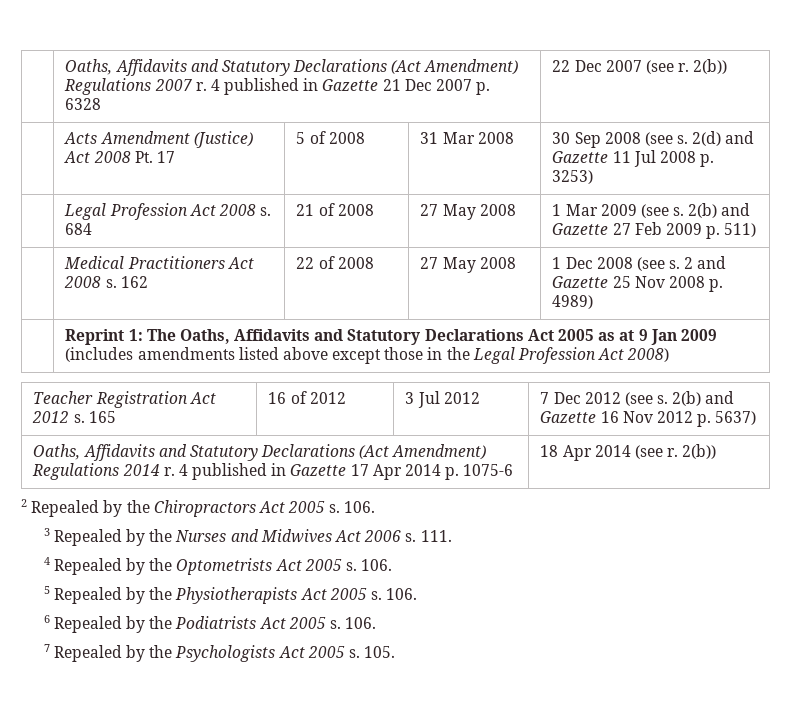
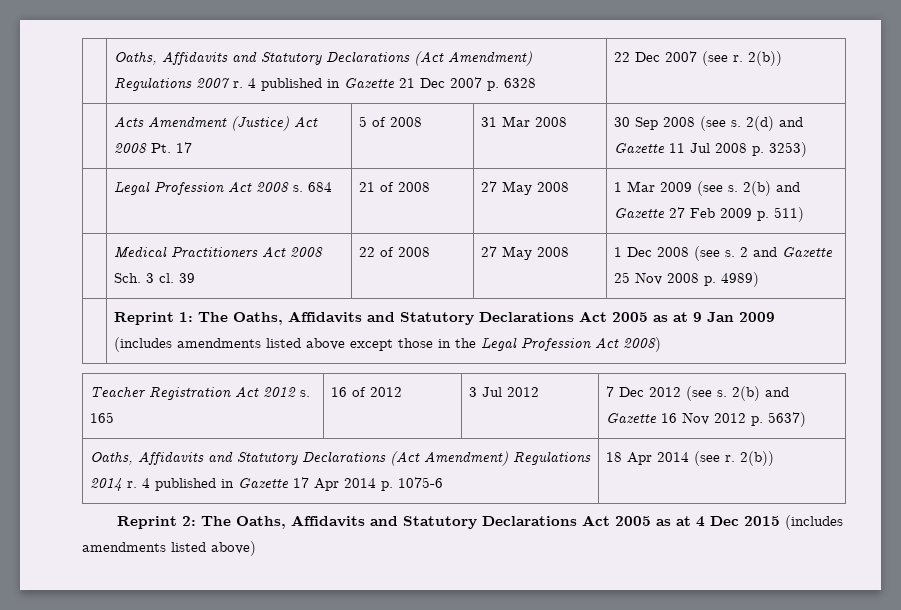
[105,276,148,288] s. 162 -> [114,273,196,283] Sch. 3 cl. 39
[21,499,376,517] [43,528,452,546] [43,557,393,575] [43,586,418,604] [43,615,377,633] [43,644,396,662] 2 Repealed by the Chiropractors Act 2005 s. 106. // 3 Repealed by the Nurses and Midwives Act 2006 s. 111. // 4 Repealed by the Optometrists Act 2005 s. 106. // 5 Repealed by the Physiotherapists Act 2005 s. 106. // 6 Repealed by the Podiatrists Act 2005 s. 106. // 7 Repealed by the Psychologists Act 2005 s. 105. -> [116,515,843,530] [82,541,256,556] Reprint 2: The Oaths, Affidavits and Statutory Declarations Act 2005 as at 4 Dec 2015 (includes amendments listed above)

